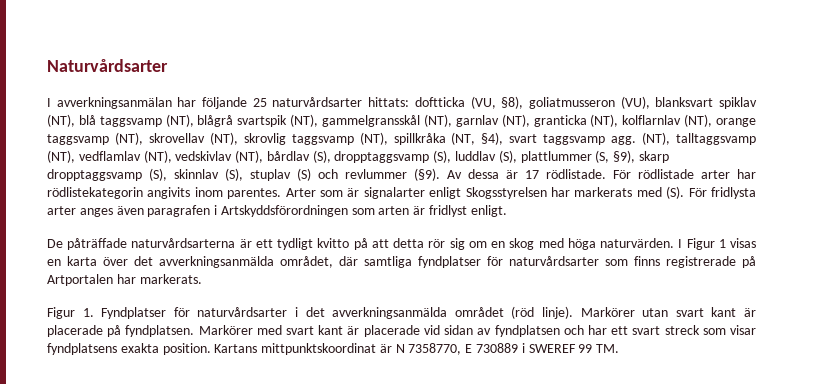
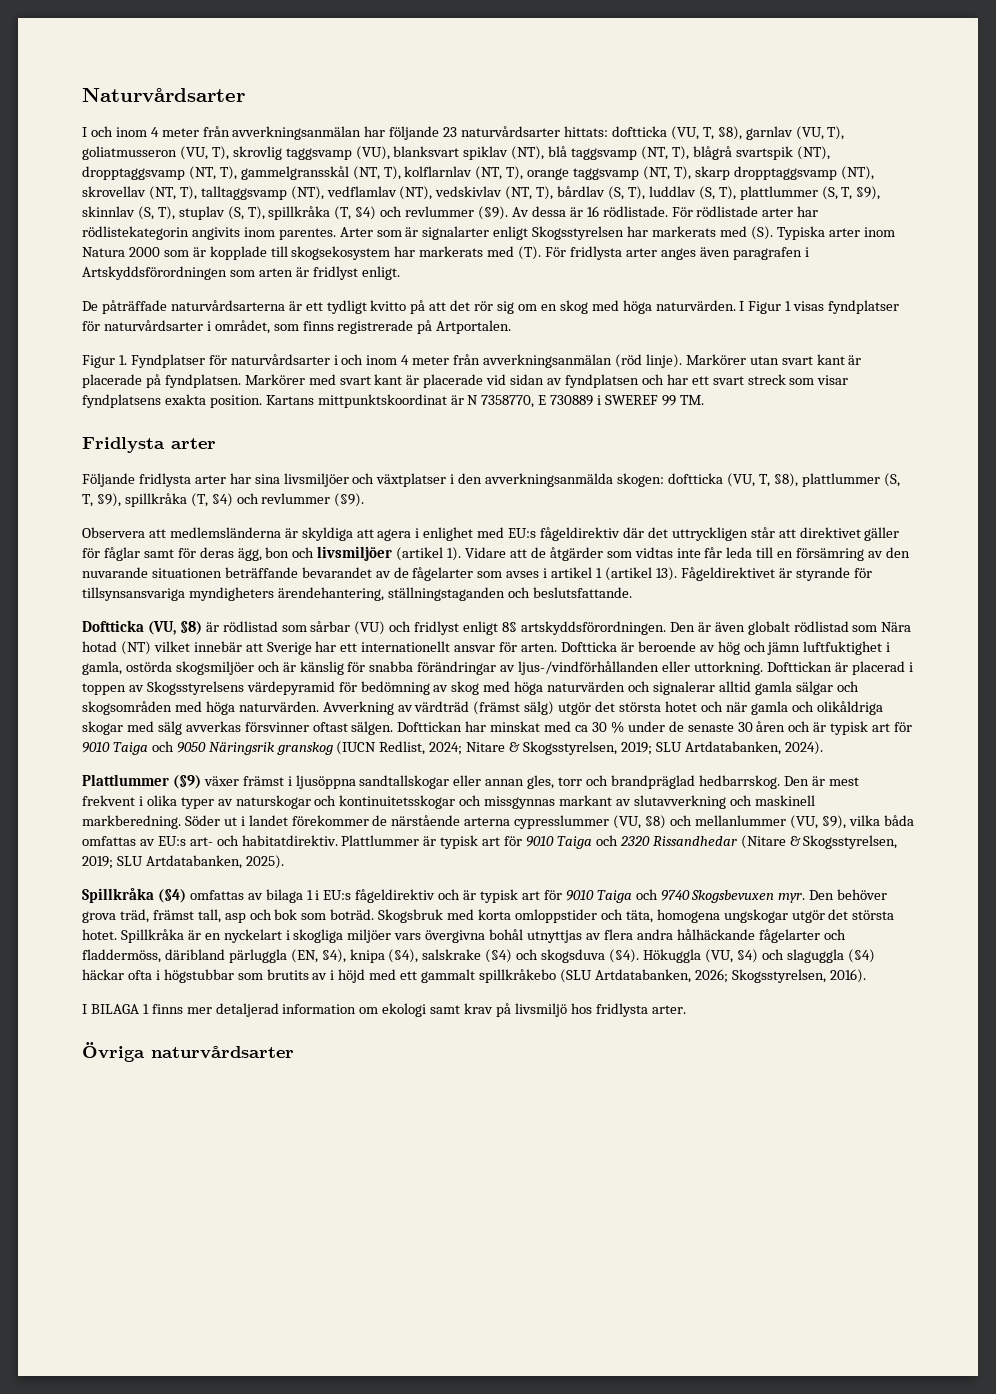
(51, 102) none -> [90,126,230,137] och inom 4 meter från
[252,98,267,107] 25 -> [443,127,458,137] 23
[501,96,615,109] §8), goliatmusseron -> [702,126,845,140] [82,146,352,160] T, §8), garnlav (VU, T), goliatmusseron (VU, T), skrovlig taggsvamp
[165,114,194,127] (NT), -> [641,146,689,160] (NT, T),
[322,114,756,127] [47,132,671,145] gammelgransskål (NT), garnlav (NT), granticka (NT), kolflarnlav (NT), orange taggsvamp (NT), skrovellav (NT), skrovlig taggsvamp (NT), spillkråka (NT, §4), svart taggsvamp agg. (NT), -> [82,166,874,180] [82,186,197,200] dropptaggsvamp (NT, T), gammelgransskål (NT, T), kolflarnlav (NT, T), orange taggsvamp (NT, T), skarp dropptaggsvamp (NT), skrovellav (NT, T),
[235,150,669,163] [47,168,311,181] (NT), bårdlav (S), dropptaggsvamp (S), luddlav (S), plattlummer (S, §9), skarp dropptaggsvamp (S), skinnlav (S), stuplav (S) -> [505,186,881,200] [82,206,377,220] (NT, T), bårdlav (S, T), luddlav (S, T), plattlummer (S, T, §9), skinnlav (S, T), stuplav (S, T), spillkråka (T, §4)
[525,170,539,179] 17 -> [586,206,599,217] 16
(685, 192) none -> [776,226,895,240] [82,246,542,260] Typiska arter inom Natura 2000 som är kopplade till skogsekosystem har markerats med (T).
[393,238,425,248] detta -> [450,300,471,311] det
[47,256,412,268] en karta över det avverkningsanmälda området, där samtliga -> (825, 306) none
(599, 261) none -> [206,320,270,334] i området,
[47,274,202,286] Artportalen har markerats. -> [436,320,512,334] Artportalen.
[305,307,504,319] det avverkningsanmälda området -> [341,354,613,368] och inom 4 meter från avverkningsanmälan
(620, 348) none -> [82,437,216,453] [82,473,900,487] [82,493,365,507] [82,527,900,541] [82,546,910,561] [82,567,872,581] [82,587,632,601] [82,620,912,635] [82,641,891,655] [82,661,913,675] [82,681,859,695] [82,701,883,715] [82,721,913,735] [82,741,823,755] [82,774,859,789] [82,795,815,809] [82,815,914,829] [82,835,898,849] [82,855,284,869] [82,888,888,903] [82,909,895,923] [82,929,846,943] [82,949,875,963] [82,969,866,983] [82,1003,686,1017] [82,1042,294,1062] // Fridlysta arter // Följande fridlysta arter har sina livsmiljöer och växtplatser i den avverkningsanmälda skogen: doftticka (VU, T, §8), plattlummer (S, T, §9), spillkråka (T, §4) och revlummer (§9). // Observera att medlemsländerna är skyldiga att agera i enlighet med EU:s fågeldirektiv där det uttryckligen står att direktivet gäller för fåglar samt för deras ägg, bon och livsmiljöer (artikel 1). Vidare att de åtgärder som vidtas inte får leda till en försämring av den nuvarande situationen beträffande bevarandet av de fågelarter som avses i artikel 1 (artikel 13). Fågeldirektivet är styrande för tillsynsansvariga myndigheters ärendehantering, ställningstaganden och beslutsfattande. // Doftticka (VU, §8) är rödlistad som sårbar (VU) och fridlyst enligt 8§ artskyddsförordningen. Den är även globalt rödlistad som Nära hotad (NT) vilket innebär att Sverige har ett internationellt ansvar för arten. Doftticka är beroende av hög och jämn luftfuktighet i gamla, ostörda skogsmiljöer och är känslig för snabba förändringar av ljus-/vindförhållanden eller uttorkning. Dofttickan är placerad i toppen av Skogsstyrelsens värdepyramid för bedömning av skog med höga naturvärden och signalerar alltid gamla sälgar och skogsområden med höga naturvärden. Avverkning av värdträd (främst sälg) utgör det största hotet och när gamla och olikåldriga skogar med sälg avverkas försvinner oftast sälgen. Dofttickan har minskat med ca 30 % under de senaste 30 åren och är typisk art för 9010 Taiga och 9050 Näringsrik granskog (IUCN Redlist, 2024; Nitare & Skogsstyrelsen, 2019; SLU Artdatabanken, 2024). // Plattlummer (§9) växer främst i ljusöppna sandtallskogar eller annan gles, torr och brandpräglad hedbarrskog. Den är mest frekvent i olika typer av naturskogar och kontinuitetsskogar och missgynnas markant av slutavverkning och maskinell markberedning. Söder ut i landet förekommer de närstående arterna cypresslummer (VU, §8) och mellanlummer (VU, §9), vilka båda omfattas av EU:s art- och habitatdirektiv. Plattlummer är typisk art för 9010 Taiga och 2320 Rissandhedar (Nitare & Skogsstyrelsen, 2019; SLU Artdatabanken, 2025). // Spillkråka (§4) omfattas av bilaga 1 i EU:s fågeldirektiv och är typisk art för 9010 Taiga och 9740 Skogsbevuxen myr. Den behöver grova träd, främst tall, asp och bok som boträd. Skogsbruk med korta omloppstider och täta, homogena ungskogar utgör det största hotet. Spillkråka är en nyckelart i skogliga miljöer vars övergivna bohål utnyttjas av flera andra hålhäckande fågelarter och fladdermöss, däribland pärluggla (EN, §4), knipa (§4), salskrake (§4) och skogsduva (§4). Hökuggla (VU, §4) och slaguggla (§4) häckar ofta i högstubbar som brutits av i höjd med ett gammalt spillkråkebo (SLU Artdatabanken, 2026; Skogsstyrelsen, 2016). // I BILAGA 1 finns mer detaljerad information om ekologi samt krav på livsmiljö hos fridlysta arter. // Övriga naturvårdsarter

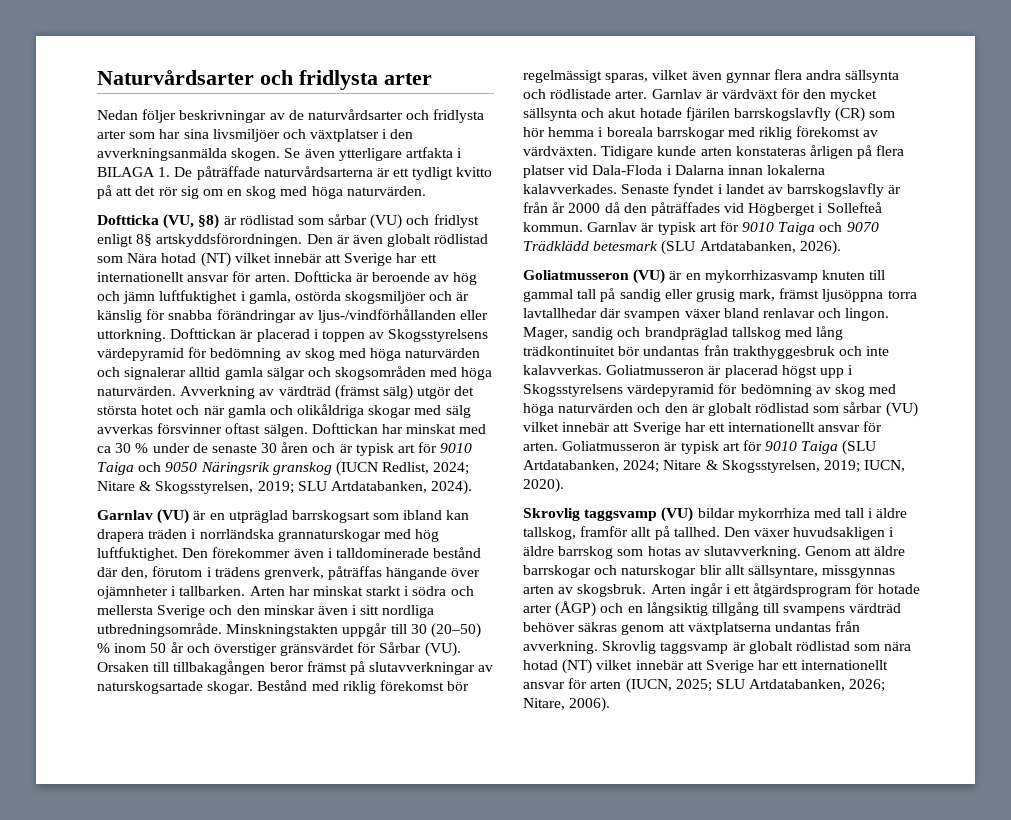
[82,126,845,140] [82,146,830,160] [82,166,874,180] [82,186,881,200] [82,206,819,220] [82,226,895,240] [82,246,809,260] [82,266,400,280] // I och inom 4 meter från avverkningsanmälan har följande 23 naturvårdsarter hittats: doftticka (VU, T, §8), garnlav (VU, T), goliatmusseron (VU, T), skrovlig taggsvamp (VU), blanksvart spiklav (NT), blå taggsvamp (NT, T), blågrå svartspik (NT), dropptaggsvamp (NT, T), gammelgransskål (NT, T), kolflarnlav (NT, T), orange taggsvamp (NT, T), skarp dropptaggsvamp (NT), skrovellav (NT, T), talltaggsvamp (NT), vedflamlav (NT), vedskivlav (NT, T), bårdlav (S, T), luddlav (S, T), plattlummer (S, T, §9), skinnlav (S, T), stuplav (S, T), spillkråka (T, §4) och revlummer (§9). Av dessa är 16 rödlistade. För rödlistade arter har rödlistekategorin angivits inom parentes. Arter som är signalarter enligt Skogsstyrelsen har markerats med (S). Typiska arter inom Natura 2000 som är kopplade till skogsekosystem har markerats med (T). För fridlysta arter anges även paragrafen i Artskyddsförordningen som arten är fridlyst enligt. // -> [260,70,432,90] [97,109,485,123] [97,129,414,142] [97,147,463,161] [97,167,171,177] och fridlysta arter // Nedan följer beskrivningar av de naturvårdsarter och fridlysta arter som har sina livsmiljöer och växtplatser i den avverkningsanmälda skogen. Se även ytterligare artfakta i BILAGA 1.
[739,300,900,314] [82,320,512,334] [82,354,862,368] [82,374,849,388] [82,394,704,408] [82,437,216,453] [82,473,900,487] [82,493,365,507] [82,527,900,541] [82,546,910,561] [82,567,872,581] [82,587,632,601] I Figur 1 visas fyndplatser för naturvårdsarter i området, som finns registrerade på Artportalen. // Figur 1. Fyndplatser för naturvårdsarter i och inom 4 meter från avverkningsanmälan (röd linje). Markörer utan svart kant är placerade på fyndplatsen. Markörer med svart kant är placerade vid sidan av fyndplatsen och har ett svart streck som visar fyndplatsens exakta position. Kartans mittpunktskoordinat är N 7358770, E 730889 i SWEREF 99 TM. // Fridlysta arter // Följande fridlysta arter har sina livsmiljöer och växtplatser i den avverkningsanmälda skogen: doftticka (VU, T, §8), plattlummer (S, T, §9), spillkråka (T, §4) och revlummer (§9). // Observera att medlemsländerna är skyldiga att agera i enlighet med EU:s fågeldirektiv där det uttryckligen står att direktivet gäller för fåglar samt för deras ägg, bon och livsmiljöer (artikel 1). Vidare att de åtgärder som vidtas inte får leda till en försämring av den nuvarande situationen beträffande bevarandet av de fågelarter som avses i artikel 1 (artikel 13). Fågeldirektivet är styrande för tillsynsansvariga myndigheters ärendehantering, ställningstaganden och beslutsfattande. -> (426, 191) none
[82,774,859,789] [82,795,815,809] [82,815,914,829] [82,835,898,849] [82,855,284,869] [82,888,888,903] [82,909,895,923] [82,929,846,943] [82,949,875,963] [82,969,866,983] [82,1003,686,1017] [82,1042,294,1062] Plattlummer (§9) växer främst i ljusöppna sandtallskogar eller annan gles, torr och brandpräglad hedbarrskog. Den är mest frekvent i olika typer av naturskogar och kontinuitetsskogar och missgynnas markant av slutavverkning och maskinell markberedning. Söder ut i landet förekommer de närstående arterna cypresslummer (VU, §8) och mellanlummer (VU, §9), vilka båda omfattas av EU:s art- och habitatdirektiv. Plattlummer är typisk art för 9010 Taiga och 2320 Rissandhedar (Nitare & Skogsstyrelsen, 2019; SLU Artdatabanken, 2025). // Spillkråka (§4) omfattas av bilaga 1 i EU:s fågeldirektiv och är typisk art för 9010 Taiga och 9740 Skogsbevuxen myr. Den behöver grova träd, främst tall, asp och bok som boträd. Skogsbruk med korta omloppstider och täta, homogena ungskogar utgör det största hotet. Spillkråka är en nyckelart i skogliga miljöer vars övergivna bohål utnyttjas av flera andra hålhäckande fågelarter och fladdermöss, däribland pärluggla (EN, §4), knipa (§4), salskrake (§4) och skogsduva (§4). Hökuggla (VU, §4) och slaguggla (§4) häckar ofta i högstubbar som brutits av i höjd med ett gammalt spillkråkebo (SLU Artdatabanken, 2026; Skogsstyrelsen, 2016). // I BILAGA 1 finns mer detaljerad information om ekologi samt krav på livsmiljö hos fridlysta arter. // Övriga naturvårdsarter -> [97,509,470,524] [97,529,440,542] [97,547,482,561] [97,566,481,580] [97,586,474,599] [97,605,435,618] [97,623,481,638] [97,642,461,657] [97,661,494,675] [97,680,470,694] [523,69,900,83] [523,88,878,102] [523,107,896,122] [523,126,879,140] [523,145,905,159] [523,165,826,178] [523,183,902,197] [523,202,882,216] [523,221,879,235] [523,240,841,255] [523,269,886,284] [523,288,917,302] [523,308,890,321] [523,326,844,340] [523,345,890,359] [523,365,854,378] [523,383,897,397] [523,402,918,417] [523,421,883,435] [523,440,877,455] [523,460,906,473] [523,478,564,493] [523,507,908,522] [523,526,895,540] [523,546,906,559] [523,565,896,578] [523,583,920,597] [523,601,902,617] [523,621,861,635] [523,641,912,654] [523,659,889,674] [523,678,886,693] [523,697,611,712] Garnlav (VU) är en utpräglad barrskogsart som ibland kan drapera träden i norrländska grannaturskogar med hög luftfuktighet. Den förekommer även i talldominerade bestånd där den, förutom i trädens grenverk, påträffas hängande över ojämnheter i tallbarken. Arten har minskat starkt i södra och mellersta Sverige och den minskar även i sitt nordliga utbredningsområde. Minskningstakten uppgår till 30 (20–50) % inom 50 år och överstiger gränsvärdet för Sårbar (VU). Orsaken till tillbakagången beror främst på slutavverkningar av naturskogsartade skogar. Bestånd med riklig förekomst bör regelmässigt sparas, vilket även gynnar flera andra sällsynta och rödlistade arter. Garnlav är värdväxt för den mycket sällsynta och akut hotade fjärilen barrskogslavfly (CR) som hör hemma i boreala barrskogar med riklig förekomst av värdväxten. Tidigare kunde arten konstateras årligen på flera platser vid Dala-Floda i Dalarna innan lokalerna kalavverkades. Senaste fyndet i landet av barrskogslavfly är från år 2000 då den påträffades vid Högberget i Sollefteå kommun. Garnlav är typisk art för 9010 Taiga och 9070 Trädklädd betesmark (SLU Artdatabanken, 2026). // Goliatmusseron (VU) är en mykorrhizasvamp knuten till gammal tall på sandig eller grusig mark, främst ljusöppna torra lavtallhedar där svampen växer bland renlavar och lingon. Mager, sandig och brandpräglad tallskog med lång trädkontinuitet bör undantas från trakthyggesbruk och inte kalavverkas. Goliatmusseron är placerad högst upp i Skogsstyrelsens värdepyramid för bedömning av skog med höga naturvärden och den är globalt rödlistad som sårbar (VU) vilket innebär att Sverige har ett internationellt ansvar för arten. Goliatmusseron är typisk art för 9010 Taiga (SLU Artdatabanken, 2024; Nitare & Skogsstyrelsen, 2019; IUCN, 2020). // Skrovlig taggsvamp (VU) bildar mykorrhiza med tall i äldre tallskog, framför allt på tallhed. Den växer huvudsakligen i äldre barrskog som hotas av slutavverkning. Genom att äldre barrskogar och naturskogar blir allt sällsyntare, missgynnas arten av skogsbruk. Arten ingår i ett åtgärdsprogram för hotade arter (ÅGP) och en långsiktig tillgång till svampens värdträd behöver säkras genom att växtplatserna undantas från avverkning. Skrovlig taggsvamp är globalt rödlistad som nära hotad (NT) vilket innebär att Sverige har ett internationellt ansvar för arten (IUCN, 2025; SLU Artdatabanken, 2026; Nitare, 2006).

